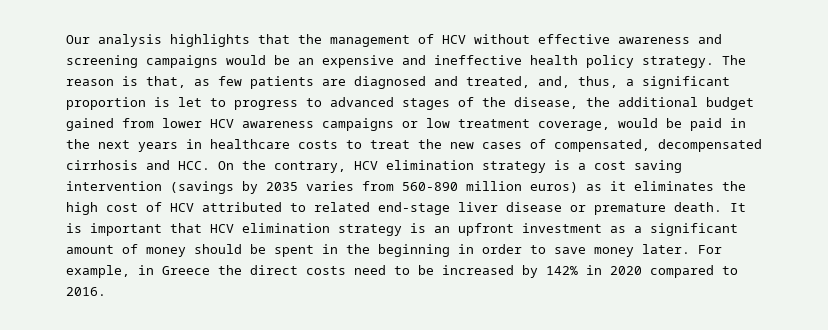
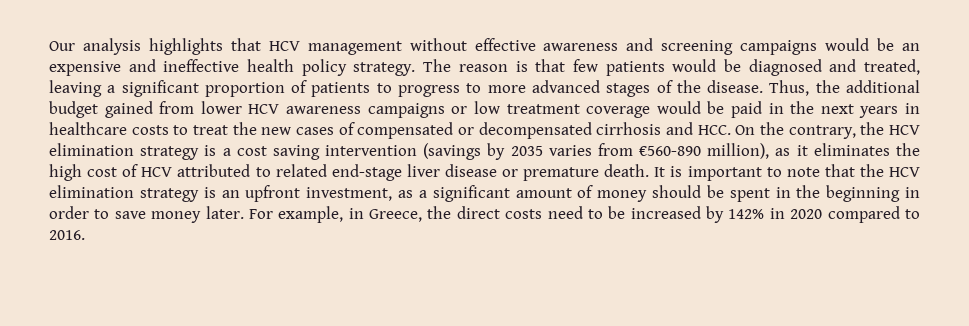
[298,34,466,47] the management of HCV -> [268,41,402,55] HCV management
[146,76,346,89] that, as few patients are -> [535,59,741,76] that few patients would be
[538,76,618,88] and, thus, -> [49,80,102,97] leaving
[154,97,202,107] is let -> [291,80,371,97] of patients
(322, 102) none -> [487,85,526,93] more
[514,97,578,109] disease, -> [707,80,810,96] disease. Thus,
[538,121,610,131] coverage, -> [586,106,651,118] coverage
[554,139,650,152] compensated, -> [357,122,475,139] compensated or
(346, 167) none -> [860,122,885,135] the
[402,181,578,193] 560-890 million euros) -> [639,143,770,159] €560-890 million),
[170,223,202,233] that -> [766,164,884,177] to note that the
[522,223,602,233] investment -> [306,187,393,201] investment,
[162,266,210,275] Greece -> [369,209,423,222] Greece,

